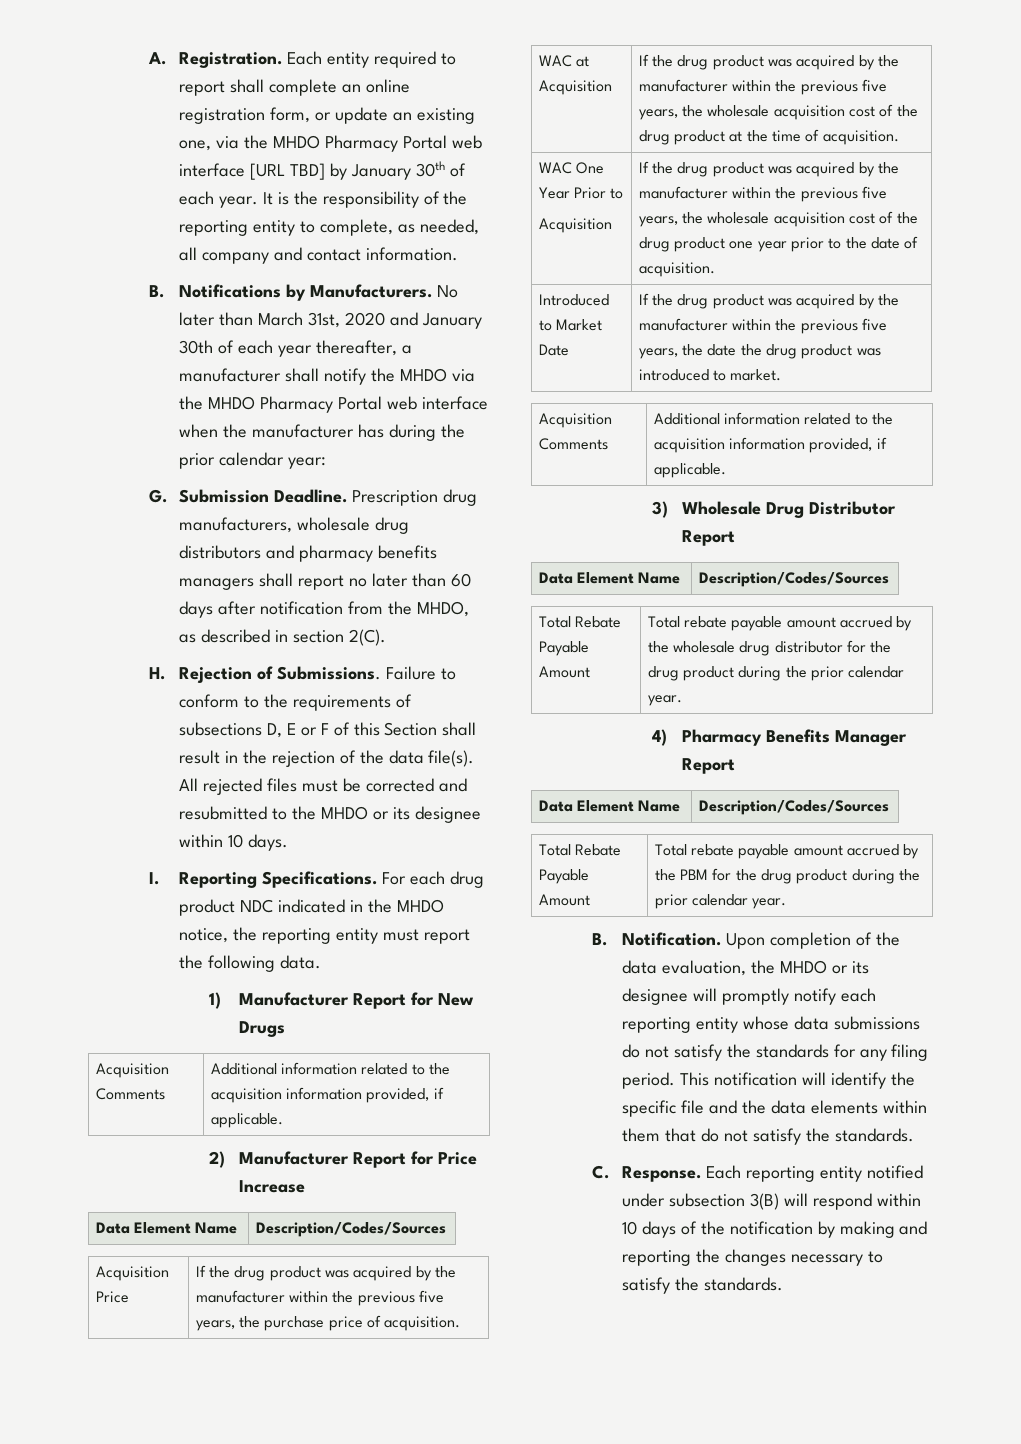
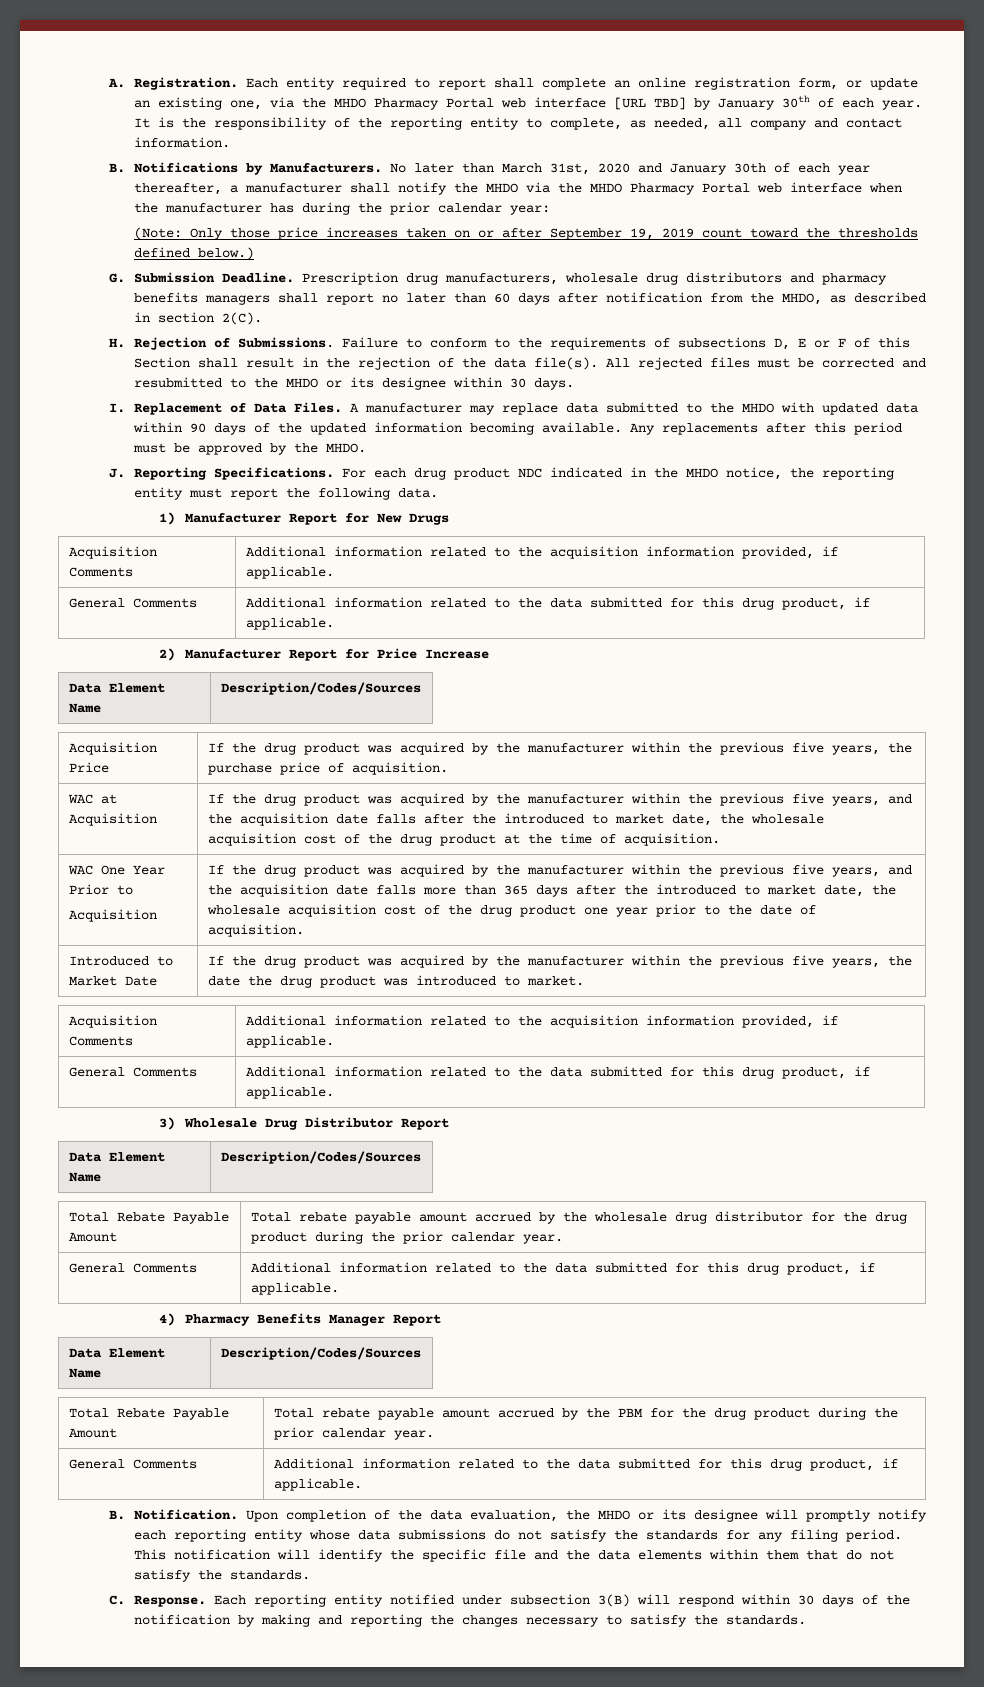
(327, 463) none -> [133,227,918,240] [133,247,254,260] // (Note: Only those price increases taken on or after September 19, 2019 count toward the thresholds defined below.)
[228,834,244,848] 10 -> [509,378,526,388] 30
(159, 878) none -> [133,402,918,415] [132,422,902,435] [132,443,366,455] [108,468,125,478] Replacement of Data Files. A manufacturer may replace data submitted to the MHDO with updated data within 90 days of the updated information becoming available. Any replacements after this period must be approved by the MHDO. // J.
(283, 1120) none -> [68,598,197,608] [245,597,870,610] [245,617,334,630] // General Comments | Additional information related to the data submitted for this drug product, if applicable.
(678, 114) none -> [887,794,912,804] [207,813,712,826] and the acquisition date falls after the introduced to market date,
(678, 221) none -> [887,865,912,875] [207,884,864,897] and the acquisition date falls more than 365 days after the introduced to market date,
(726, 470) none -> [68,1067,197,1077] [245,1066,870,1079] [245,1086,334,1099] // General Comments | Additional information related to the data submitted for this drug product, if applicable.
(682, 700) none -> [68,1263,197,1273] [250,1262,875,1275] [250,1282,339,1295] // General Comments | Additional information related to the data submitted for this drug product, if applicable.
(787, 903) none -> [68,1459,197,1469] [273,1458,898,1471] [273,1478,362,1491] // General Comments | Additional information related to the data submitted for this drug product, if applicable.
[622,1221,638,1235] 10 -> [797,1595,814,1605] 30

